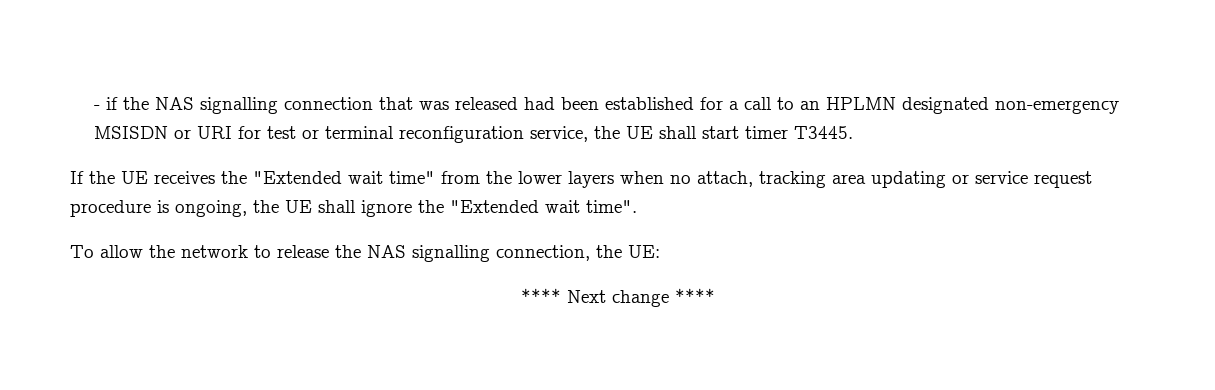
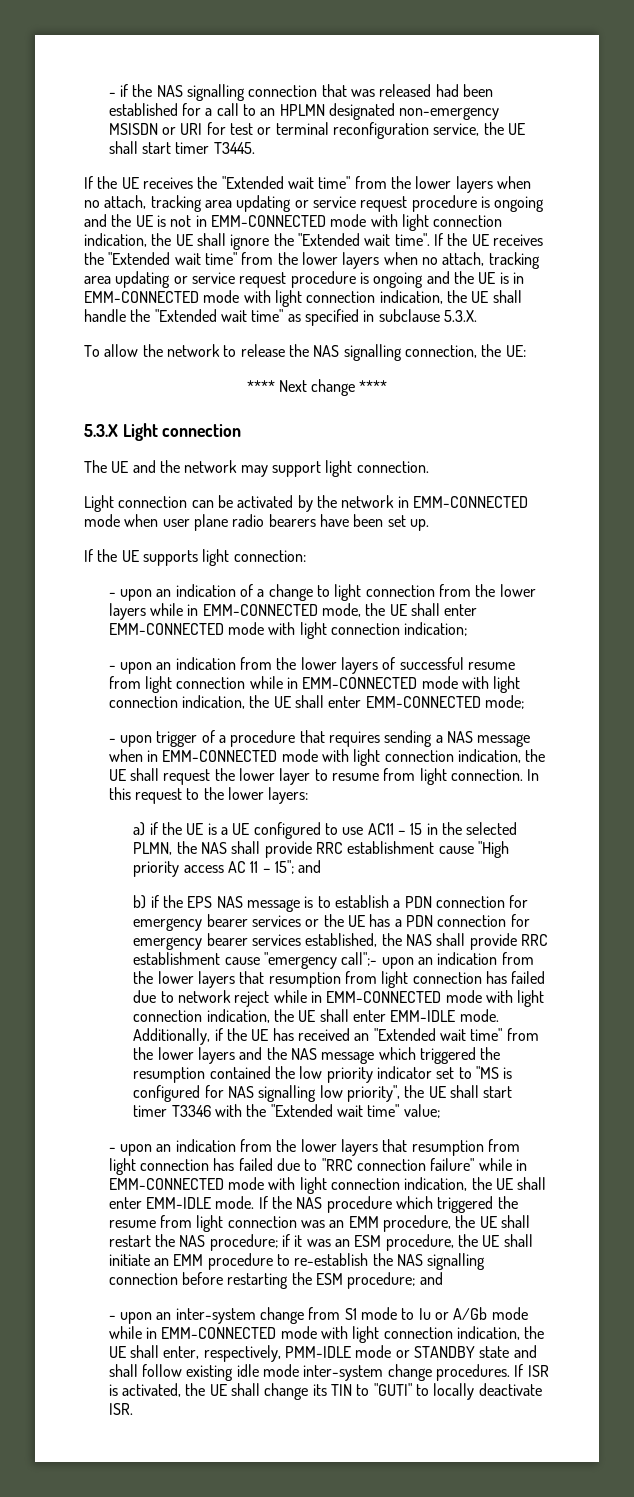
[175,200,247,217] ongoing, -> [494,196,545,212] [84,214,503,231] [84,233,147,247] ongoing and the UE is not in EMM-CONNECTED mode with light connection indication,
(637, 206) none -> [433,233,543,246] [84,252,540,269] [84,271,524,288] [84,290,522,307] [84,309,477,326] If the UE receives the "Extended wait time" from the lower layers when no attach, tracking area updating or service request procedure is ongoing and the UE is in EMM-CONNECTED mode with light connection indication, the UE shall handle the "Extended wait time" as specified in subclause 5.3.X.
(715, 295) none -> [84,423,242,441] [84,460,429,477] [84,495,528,512] [84,514,429,531] [84,549,306,566] [108,584,536,601] [108,603,478,620] [108,622,468,639] [108,657,515,674] [108,676,521,693] [108,695,524,709] [108,730,531,747] [108,749,546,766] [108,768,540,785] [108,787,309,804] [133,822,518,839] [133,841,509,858] [133,860,322,877] [133,895,529,912] [133,914,530,931] [133,933,548,950] [133,952,534,969] [133,971,546,988] [133,990,545,1007] [133,1009,499,1023] [133,1028,539,1045] [133,1047,501,1064] [133,1066,513,1083] [133,1085,513,1102] [133,1104,440,1118] [108,1139,520,1156] [108,1158,527,1175] [108,1177,547,1194] [108,1196,518,1213] [108,1215,530,1232] [108,1234,533,1251] [108,1253,486,1270] [108,1272,443,1289] [108,1307,528,1324] [108,1326,545,1343] [108,1345,537,1362] [108,1364,549,1381] [108,1383,542,1400] [108,1403,133,1415] // 5.3.X Light connection // The UE and the network may support light connection. // Light connection can be activated by the network in EMM-CONNECTED mode when user plane radio bearers have been set up. // If the UE supports light connection: // - upon an indication of a change to light connection from the lower layers while in EMM-CONNECTED mode, the UE shall enter EMM-CONNECTED mode with light connection indication; // - upon an indication from the lower layers of successful resume from light connection while in EMM-CONNECTED mode with light connection indication, the UE shall enter EMM-CONNECTED mode; // - upon trigger of a procedure that requires sending a NAS message when in EMM-CONNECTED mode with light connection indication, the UE shall request the lower layer to resume from light connection. In this request to the lower layers: // a) if the UE is a UE configured to use AC11 – 15 in the selected PLMN, the NAS shall provide RRC establishment cause "High priority access AC 11 – 15"; and // b) if the EPS NAS message is to establish a PDN connection for emergency bearer services or the UE has a PDN connection for emergency bearer services established, the NAS shall provide RRC establishment cause "emergency call";- upon an indication from the lower layers that resumption from light connection has failed due to network reject while in EMM-CONNECTED mode with light connection indication, the UE shall enter EMM-IDLE mode. Additionally, if the UE has received an "Extended wait time" from the lower layers and the NAS message which triggered the resumption contained the low priority indicator set to "MS is configured for NAS signalling low priority", the UE shall start timer T3346 with the "Extended wait time" value; // - upon an indication from the lower layers that resumption from light connection has failed due to "RRC connection failure" while in EMM-CONNECTED mode with light connection indication, the UE shall enter EMM-IDLE mode. If the NAS procedure which triggered the resume from light connection was an EMM procedure, the UE shall restart the NAS procedure; if it was an ESM procedure, the UE shall initiate an EMM procedure to re-establish the NAS signalling connection before restarting the ESM procedure; and // - upon an inter-system change from S1 mode to Iu or A/Gb mode while in EMM-CONNECTED mode with light connection indication, the UE shall enter, respectively, PMM-IDLE mode or STANDBY state and shall follow existing idle mode inter-system change procedures. If ISR is activated, the UE shall change its TIN to "GUTI" to locally deactivate ISR.

